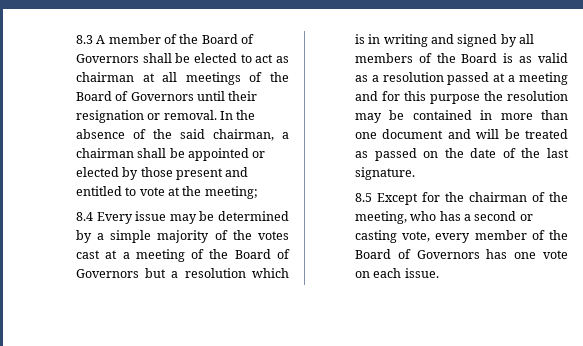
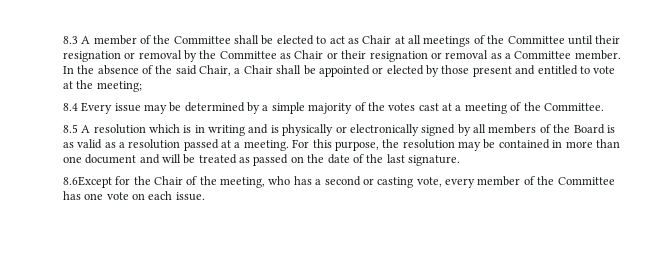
[201,34,255,44] [75,54,139,63] Board of Governors -> [173,36,231,44] Committee
[75,72,134,82] chairman -> [362,35,392,44] Chair
[75,91,194,101] Board of Governors -> [507,36,565,44] Committee
[163,110,217,120] removal. -> [138,50,621,62] removal by the Committee as Chair or their resignation or removal as a Committee member.
[212,129,289,141] [75,148,134,158] chairman, a chairman -> [199,65,273,76] Chair, a Chair
[234,249,290,259] [75,268,179,278] Board of Governors but a -> [543,103,604,111] [62,124,91,133] Committee. // 8.5 A
(455, 39) none -> [270,124,419,136] is physically or electronically
[519,72,568,85] [354,91,480,104] meeting and for this purpose -> [243,139,379,151] meeting. For this purpose,
[354,193,418,205] 8.5 Except -> [62,176,112,188] 8.6Except
[468,192,527,202] chairman -> [153,176,183,185] Chair
[354,249,480,259] Board of Governors -> [557,177,615,185] Committee

